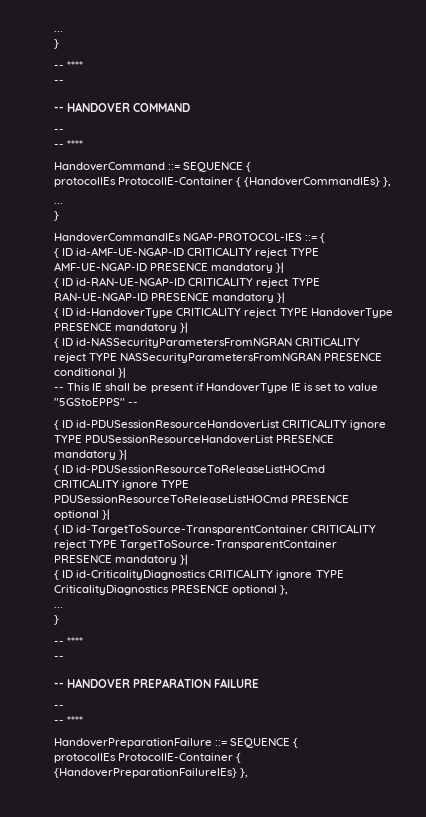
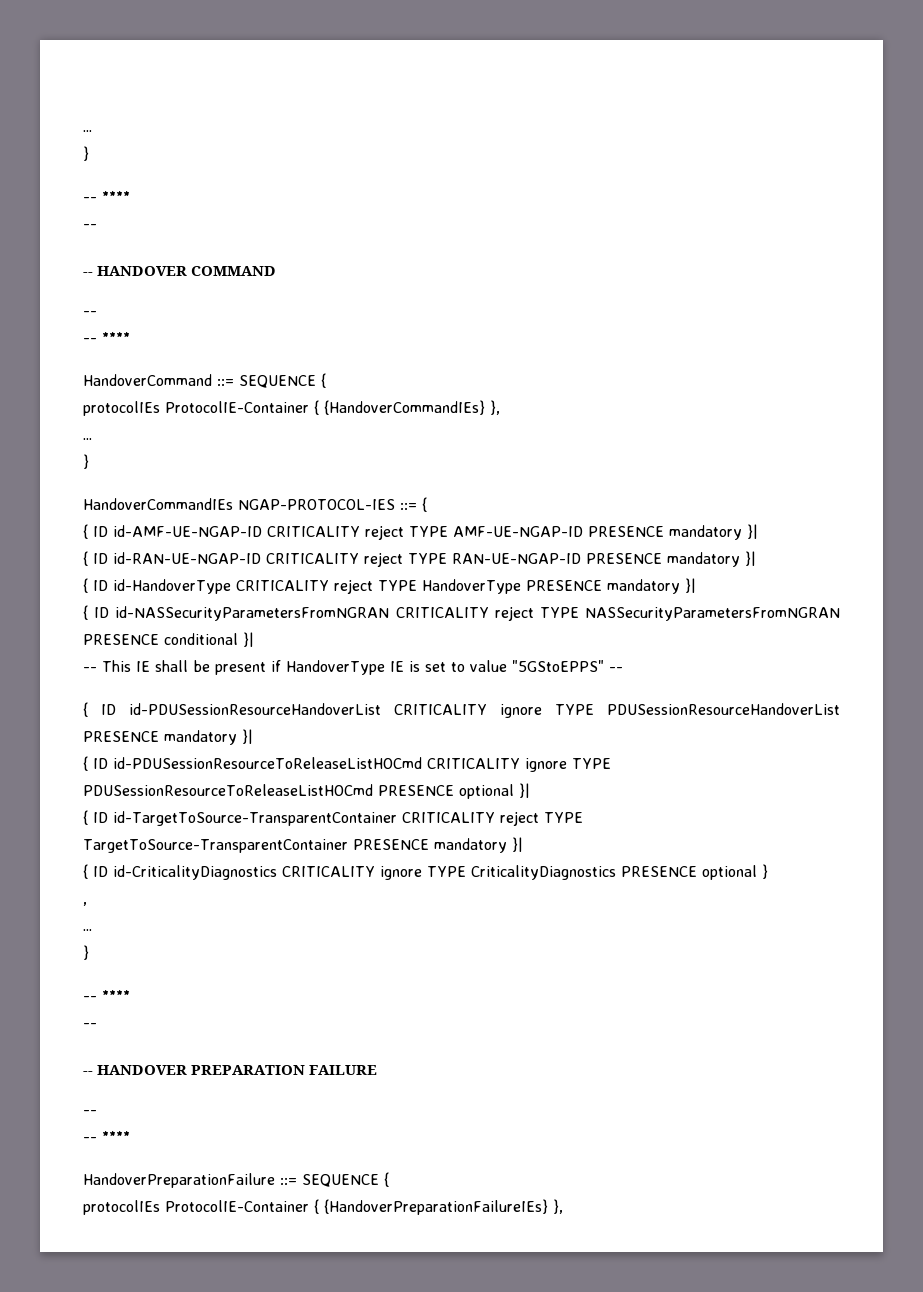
[280,585,289,595] }, -> [762,864,768,879] [83,902,87,906] } // ,

